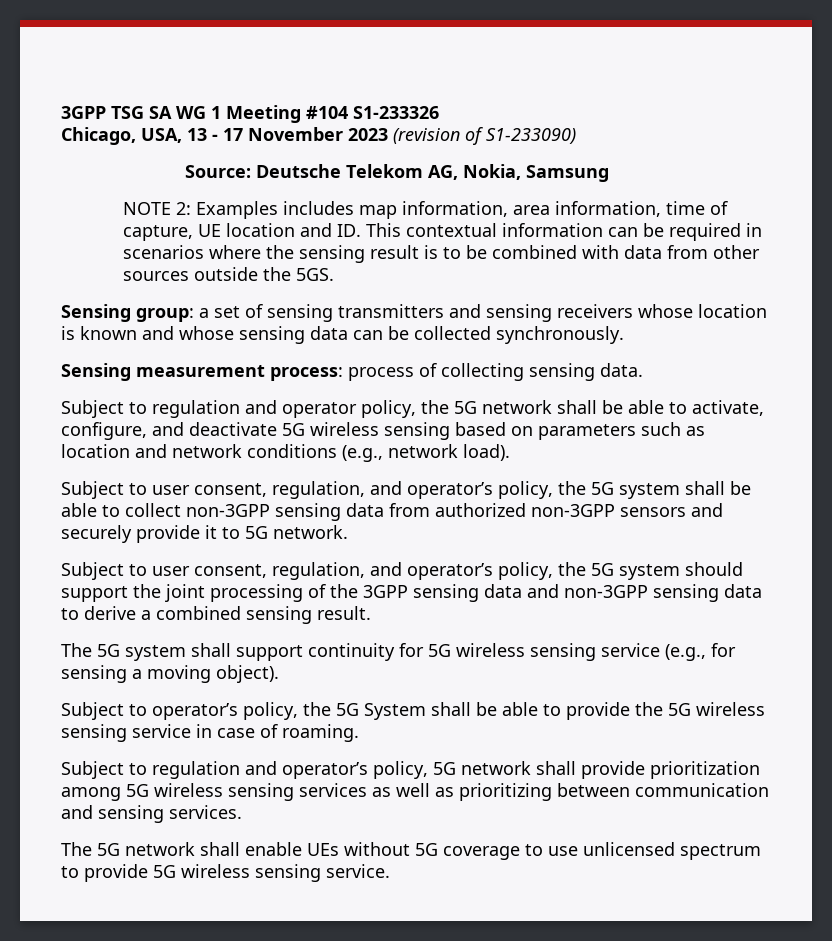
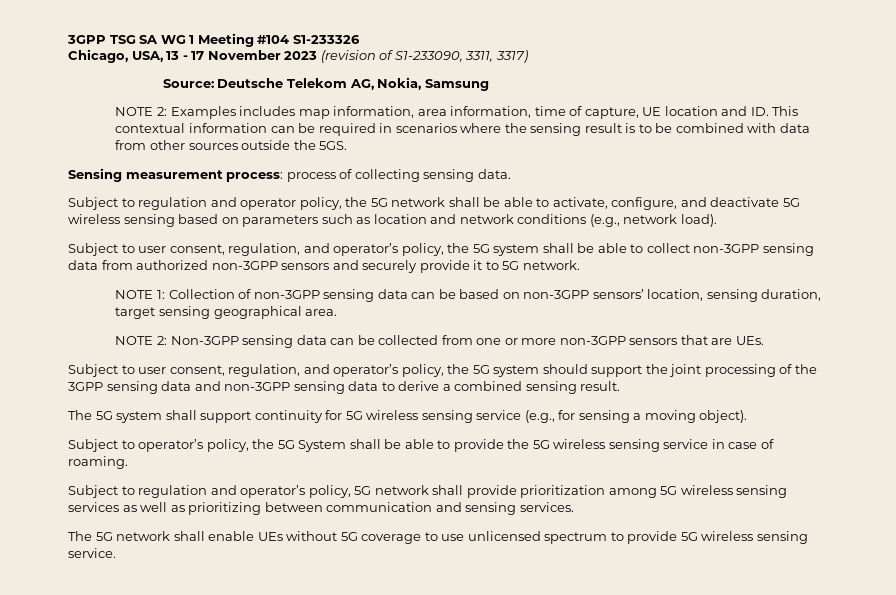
[486,128,576,144] S1-233090) -> [394,50,528,63] S1-233090, 3311, 3317)
[61,304,767,322] [61,326,624,344] // Sensing group: a set of sensing transmitters and sensing receivers whose location is known and whose sensing data can be collected synchronously. -> (348, 145) none
(348, 532) none -> [115,289,822,302] [115,306,338,319] [115,335,764,348] // NOTE 1: Collection of non-3GPP sensing data can be based on non-3GPP sensors’ location, sensing duration, target sensing geographical area. // NOTE 2: Non-3GPP sensing data can be collected from one or more non-3GPP sensors that are UEs.

